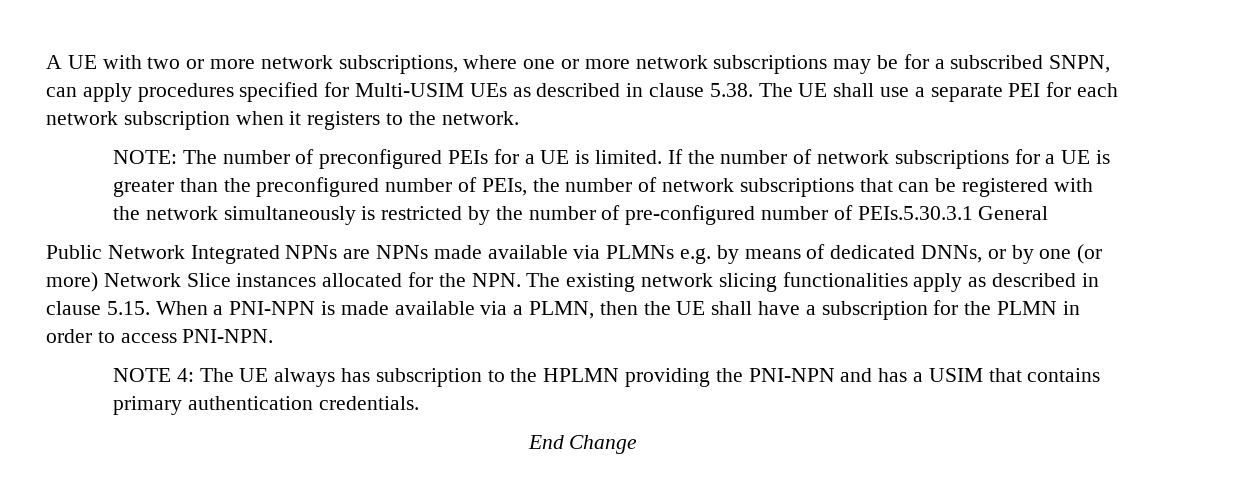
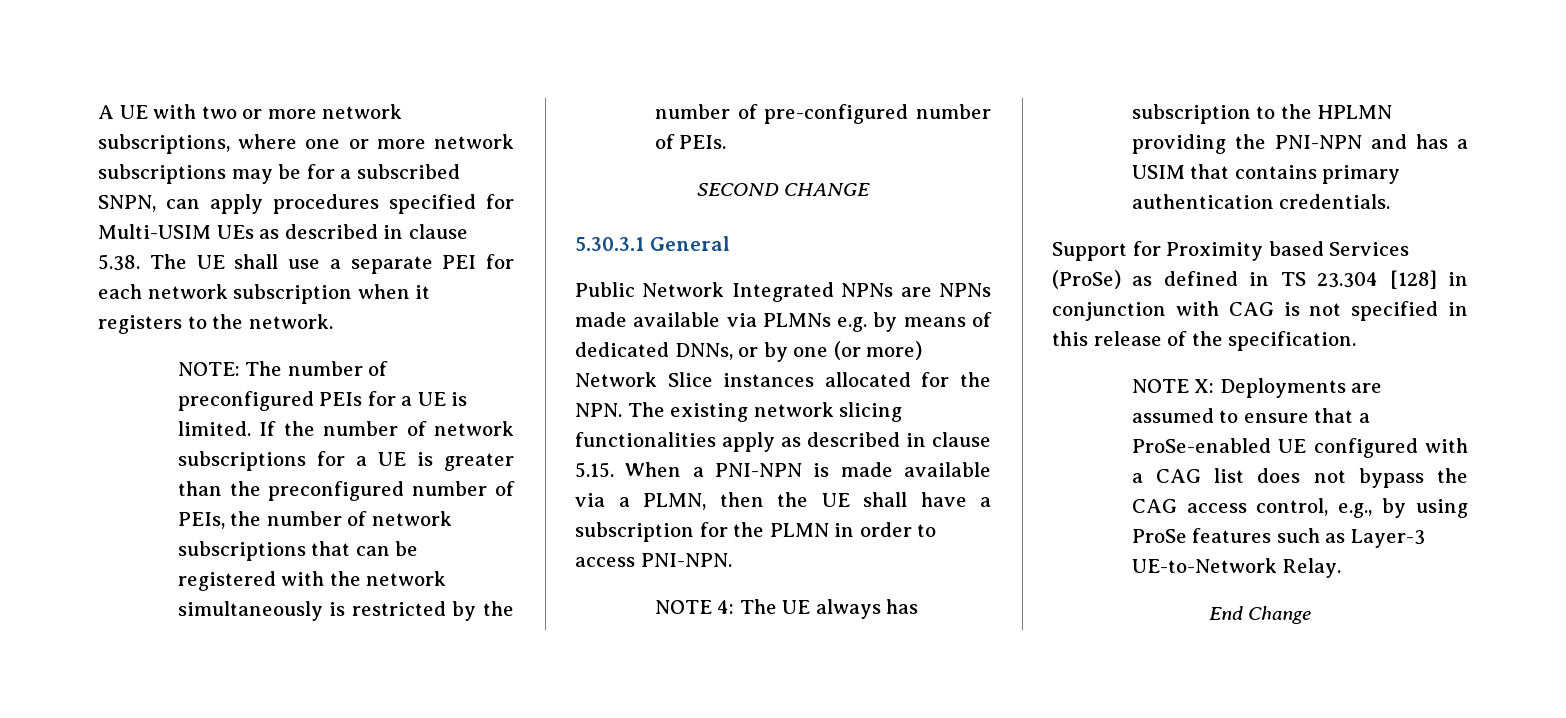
[857,206,973,220] PEIs.5.30.3.1 -> [679,135,727,149] [696,183,871,196] [575,237,644,251] PEIs. // SECOND CHANGE // 5.30.3.1
(419, 403) none -> [1052,241,1410,261] [1052,270,1468,289] [1052,301,1468,321] [1052,331,1357,351] [1131,378,1383,398] [1131,408,1370,423] [1131,438,1468,458] [1131,468,1468,488] [1131,498,1468,518] [1131,528,1425,548] [1131,558,1342,578] // Support for Proximity based Services (ProSe) as defined in TS 23.304 [128] in conjunction with CAG is not specified in this release of the specification. // NOTE X: Deployments are assumed to ensure that a ProSe-enabled UE configured with a CAG list does not bypass the CAG access control, e.g., by using ProSe features such as Layer-3 UE-to-Network Relay.

